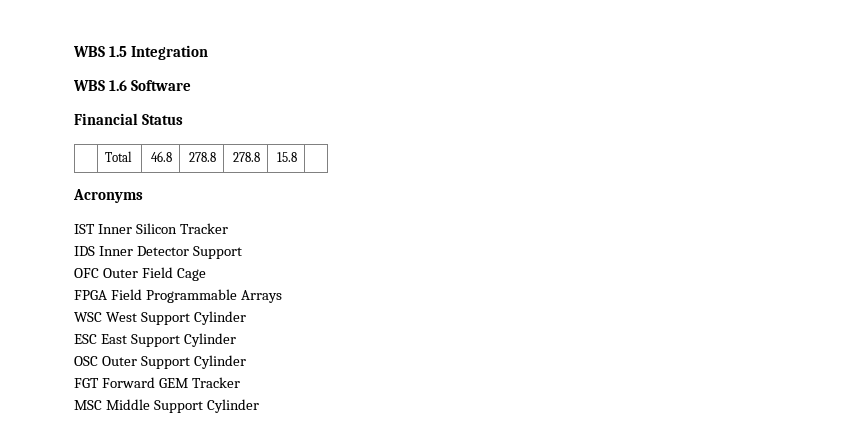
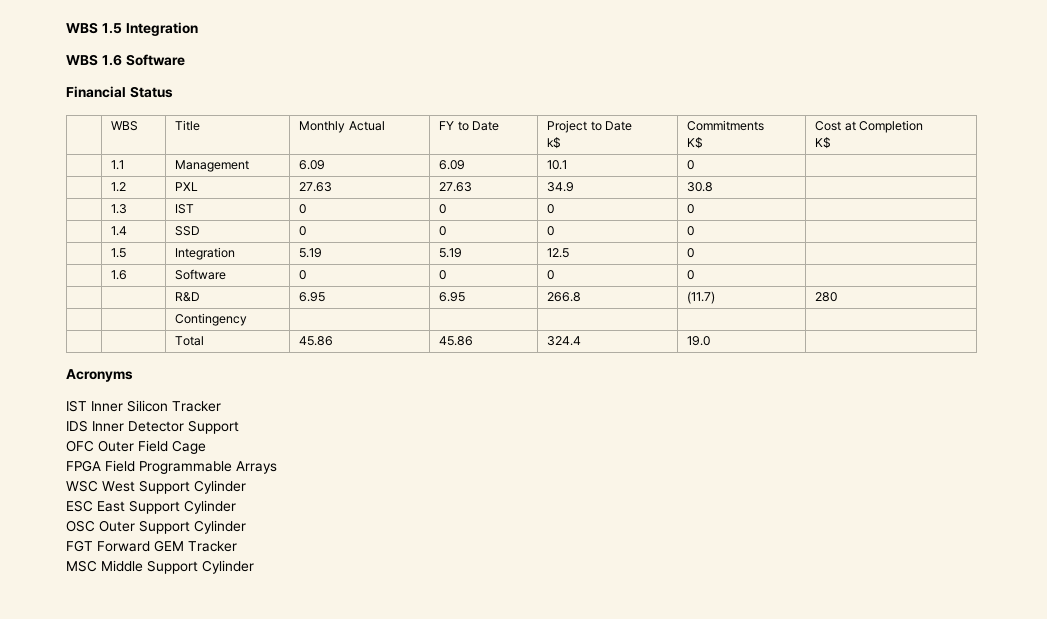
[104,151,132,162] [151,151,173,162] [189,152,217,162] [233,152,261,162] [277,152,298,162] Total | 46.8 | 278.8 | 278.8 | 15.8 -> [111,121,139,131] [175,120,201,131] [299,121,385,133] [439,121,500,131] [547,120,633,133] [547,137,562,149] [687,120,765,131] [687,137,704,149] [815,120,924,133] [815,137,832,149] [111,160,125,170] [175,160,250,172] [299,160,326,170] [439,160,466,170] [547,160,568,170] [687,160,695,170] [111,182,127,192] [175,182,199,191] [299,182,333,192] [439,182,473,192] [547,182,575,192] [687,182,714,192] [111,204,128,214] [175,204,195,214] [299,204,307,214] [439,204,447,214] [547,204,555,214] [687,204,695,214] [111,226,128,236] [175,226,201,236] [299,226,307,236] [439,226,447,236] [547,226,555,236] [687,226,695,236] [111,248,127,258] [175,247,236,260] [299,248,323,258] [439,248,463,258] [547,248,570,258] [687,248,695,258] [111,270,128,280] [175,269,227,280] [299,270,307,280] [439,270,447,280] [547,270,555,280] [687,270,695,280] [175,292,201,302] [299,292,326,302] [439,292,466,302] [547,292,582,302] [687,291,716,304] [815,292,838,302] [175,313,248,326] [175,336,205,346] [299,336,334,346] [439,336,474,346] [547,336,582,346] [687,336,711,346] WBS | Title | Monthly Actual | FY to Date | Project to Date // k$ | Commitments // K$ | Cost at Completion // K$ // | 1.1 | Management | 6.09 | 6.09 | 10.1 | 0 | // | 1.2 | PXL | 27.63 | 27.63 | 34.9 | 30.8 | // | 1.3 | IST | 0 | 0 | 0 | 0 | // | 1.4 | SSD | 0 | 0 | 0 | 0 | // | 1.5 | Integration | 5.19 | 5.19 | 12.5 | 0 | // | 1.6 | Software | 0 | 0 | 0 | 0 | // | | R&D | 6.95 | 6.95 | 266.8 | (11.7) | 280 // | | Contingency | | | | | // | | Total | 45.86 | 45.86 | 324.4 | 19.0

